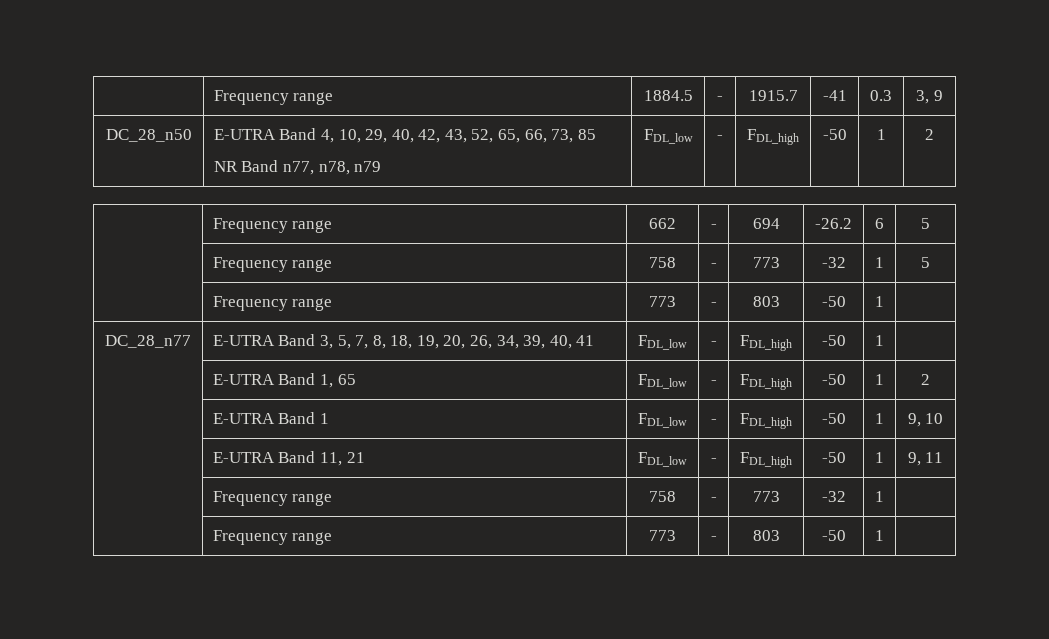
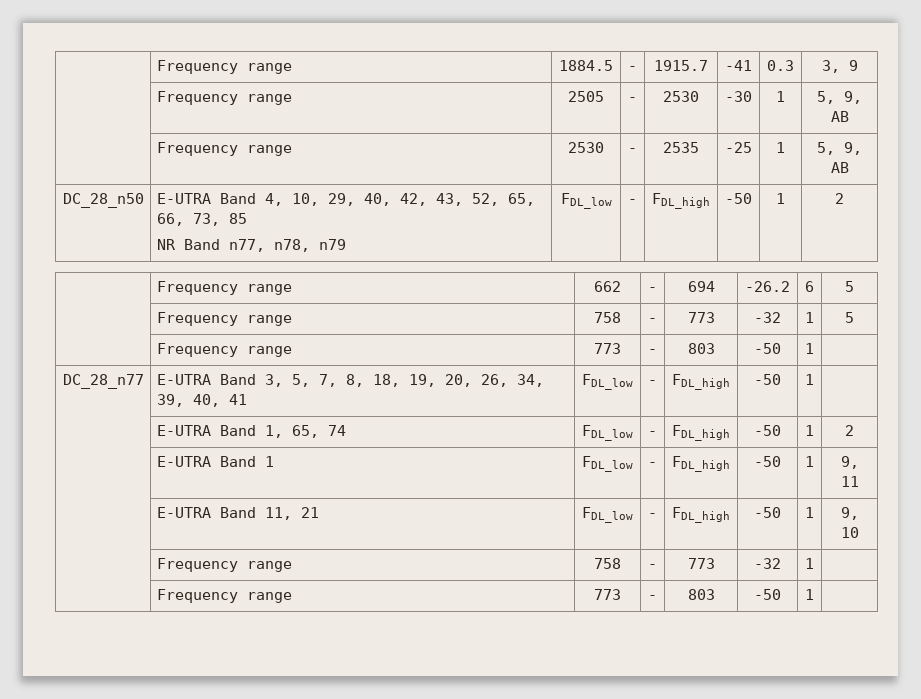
(943, 95) none -> [156,91,292,105] [568,91,604,102] [628,97,637,102] [663,91,699,102] [725,91,752,102] [776,91,785,102] [817,91,862,104] [830,111,849,122] [156,142,292,156] [568,142,604,153] [628,148,637,153] [663,142,699,153] [725,142,752,153] [776,142,785,153] [817,142,862,155] [830,162,849,173] // | Frequency range | 2505 | - | 2530 | -30 | 1 | 5, 9, AB // | Frequency range | 2530 | - | 2535 | -25 | 1 | 5, 9, AB
[337,374,356,385] 65 -> [291,425,346,438] 65, 74
[925,413,944,424] 10 -> [840,476,859,487] 11
[925,452,944,463] 11 -> [840,527,859,538] 10

